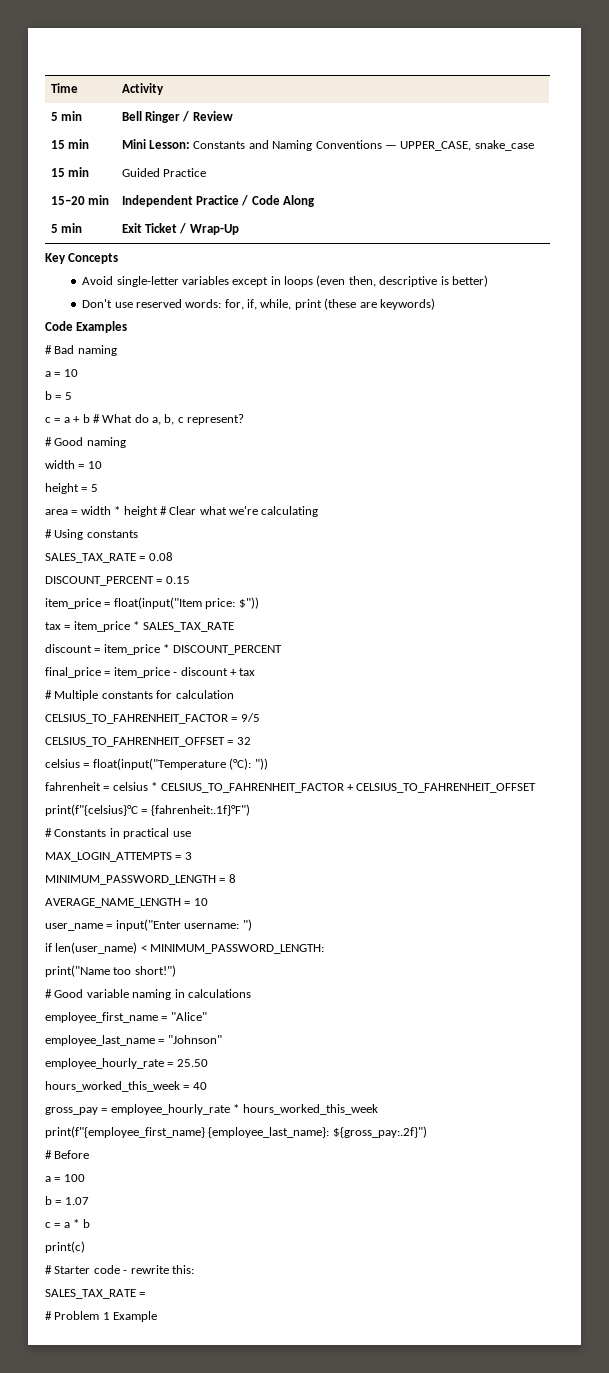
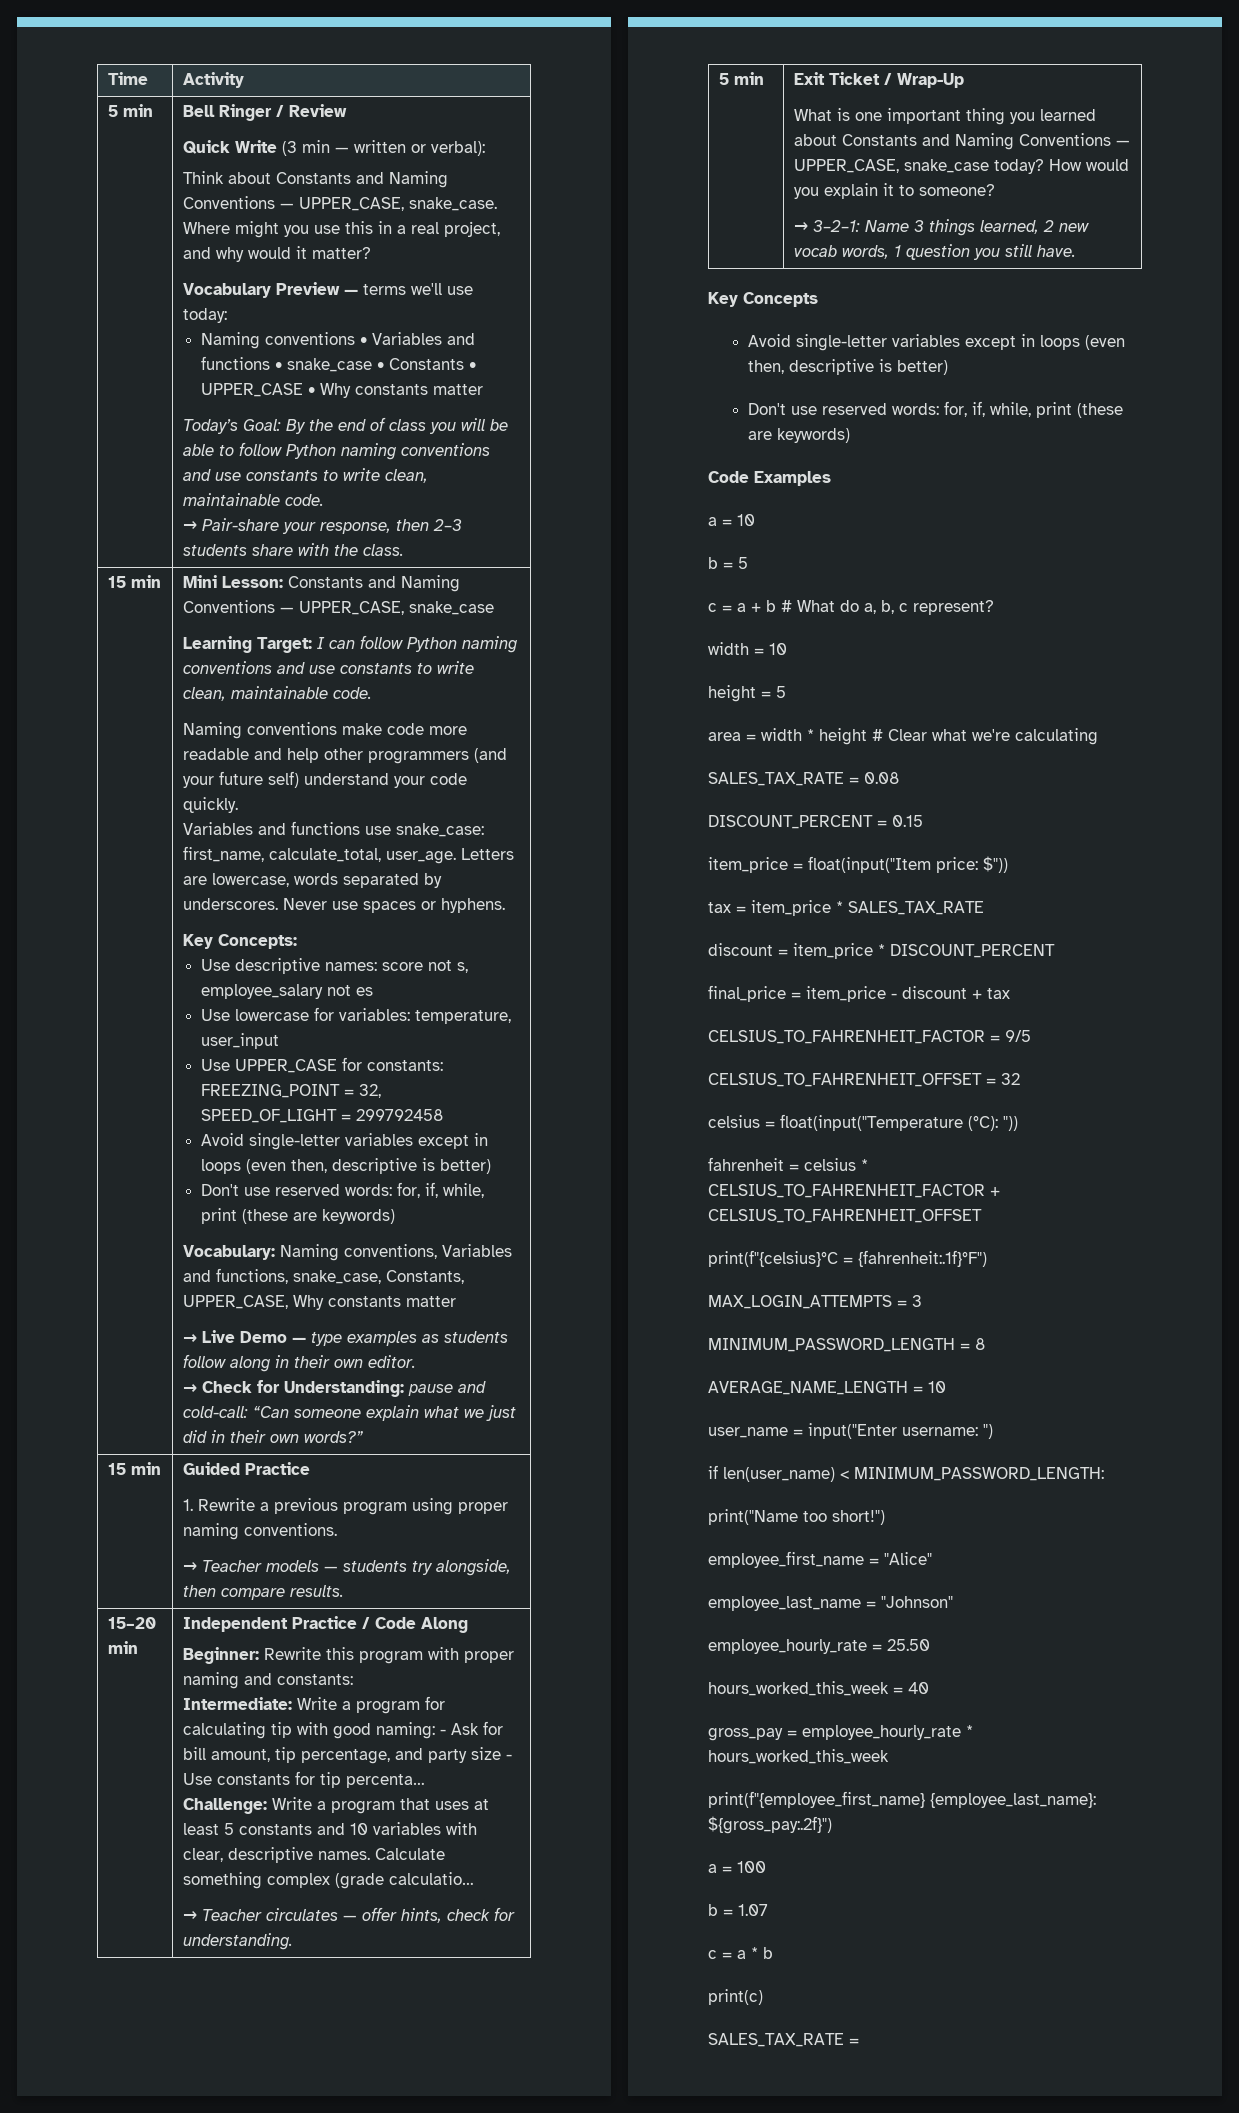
(233, 116) none -> [182,140,485,156] [182,171,448,188] [182,196,497,211] [182,221,500,238] [182,246,371,262] [182,282,473,298] [182,308,227,323] [201,332,476,349] [201,356,477,372] [201,383,484,398] [182,417,508,434] [182,442,490,460] [182,468,428,483] [182,493,324,506] [182,518,462,534] [182,543,404,556] // Quick Write (3 min — written or verbal): // Think about Constants and Naming Conventions — UPPER_CASE, snake_case. Where might you use this in a real project, and why would it matter? // Vocabulary Preview — terms we'll use today: // Naming conventions • Variables and functions • snake_case • Constants • UPPER_CASE • Why constants matter // Today’s Goal: By the end of class you will be able to follow Python naming conventions and use constants to write clean, maintainable code. // → Pair-share your response, then 2–3 students share with the class.
[50,167,90,177] [121,168,207,177] // 15 min | Guided Practice -> [182,635,517,653] [182,661,474,674] [182,686,372,701] [182,722,467,739] [182,748,507,764] [182,771,467,788] [182,797,238,813] [182,821,484,837] [182,846,514,864] [182,873,442,888] [182,898,505,913] [182,934,297,949] [201,958,469,974] [201,984,374,999] [201,1007,512,1024] [201,1033,280,1049] [201,1057,444,1073] [201,1084,382,1098] [201,1109,444,1123] [201,1133,489,1150] [201,1158,492,1174] [201,1182,485,1198] [201,1208,396,1224] [182,1244,512,1261] [182,1268,464,1284] [182,1295,456,1310] [182,1330,508,1346] [182,1354,416,1372] [182,1380,486,1397] [182,1405,516,1421] [182,1430,363,1443] [107,1462,161,1475] [182,1462,310,1475] [182,1498,508,1515] [182,1523,337,1540] [182,1559,511,1576] [182,1585,344,1600] // Learning Target: I can follow Python naming conventions and use constants to write clean, maintainable code. // Naming conventions make code more readable and help other programmers (and your future self) understand your code quickly. // Variables and functions use snake_case: first_name, calculate_total, user_age. Letters are lowercase, words separated by underscores. Never use spaces or hyphens. // Key Concepts: // Use descriptive names: score not s, employee_salary not es // Use lowercase for variables: temperature, user_input // Use UPPER_CASE for constants: FREEZING_POINT = 32, SPEED_OF_LIGHT = 299792458 // Avoid single-letter variables except in loops (even then, descriptive is better) // Don't use reserved words: for, if, while, print (these are keywords) // Vocabulary: Naming conventions, Variables and functions, snake_case, Constants, UPPER_CASE, Why constants matter // → Live Demo — type examples as students follow along in their own editor. // → Check for Understanding: pause and cold-call: “Can someone explain what we just did in their own words?” // 15 min | Guided Practice // 1. Rewrite a previous program using proper naming conventions. // → Teacher models — students try alongside, then compare results.
(316, 201) none -> [182,1647,514,1664] [182,1672,353,1689] [182,1696,445,1714] [182,1721,503,1739] [182,1747,512,1764] [182,1771,425,1788] [182,1797,489,1814] [182,1822,477,1835] [182,1847,445,1863] [182,1872,474,1889] [182,1907,515,1923] [182,1933,293,1950] // Beginner: Rewrite this program with proper naming and constants: // Intermediate: Write a program for calculating tip with good naming: - Ask for bill amount, tip percentage, and party size - Use constants for tip percenta… // Challenge: Write a program that uses at least 5 constants and 10 variables with clear, descriptive names. Calculate something complex (grade calculatio… // → Teacher circulates — offer hints, check for understanding.
(239, 229) none -> [793,108,1096,125] [793,133,1130,150] [793,159,1129,174] [793,183,995,199] [793,219,1089,236] [793,244,1076,260] // What is one important thing you learned about Constants and Naming Conventions — UPPER_CASE, snake_case today? How would you explain it to someone? // → 3–2–1: Name 3 things learned, 2 new vocab words, 1 question you still have.
[45,345,117,356] // # Bad naming -> (831, 478) none
[45,437,126,448] // # Good naming -> (994, 607) none
[45,529,138,540] // # Using constants -> (1098, 736) none
[45,690,234,701] // # Multiple constants for calculation -> (1010, 993) none
[45,828,191,839] // # Constants in practical use -> (987, 1258) none
[45,989,251,1000] // # Good variable naming in calculations -> (885, 1517) none
[45,1150,90,1159] // # Before -> (832, 1825) none
[45,1265,194,1274] [45,1289,146,1299] [45,1311,158,1322] # Starter code - rewrite this: // SALES_TAX_RATE = // # Problem 1 Example -> [708,2033,859,2047] SALES_TAX_RATE =

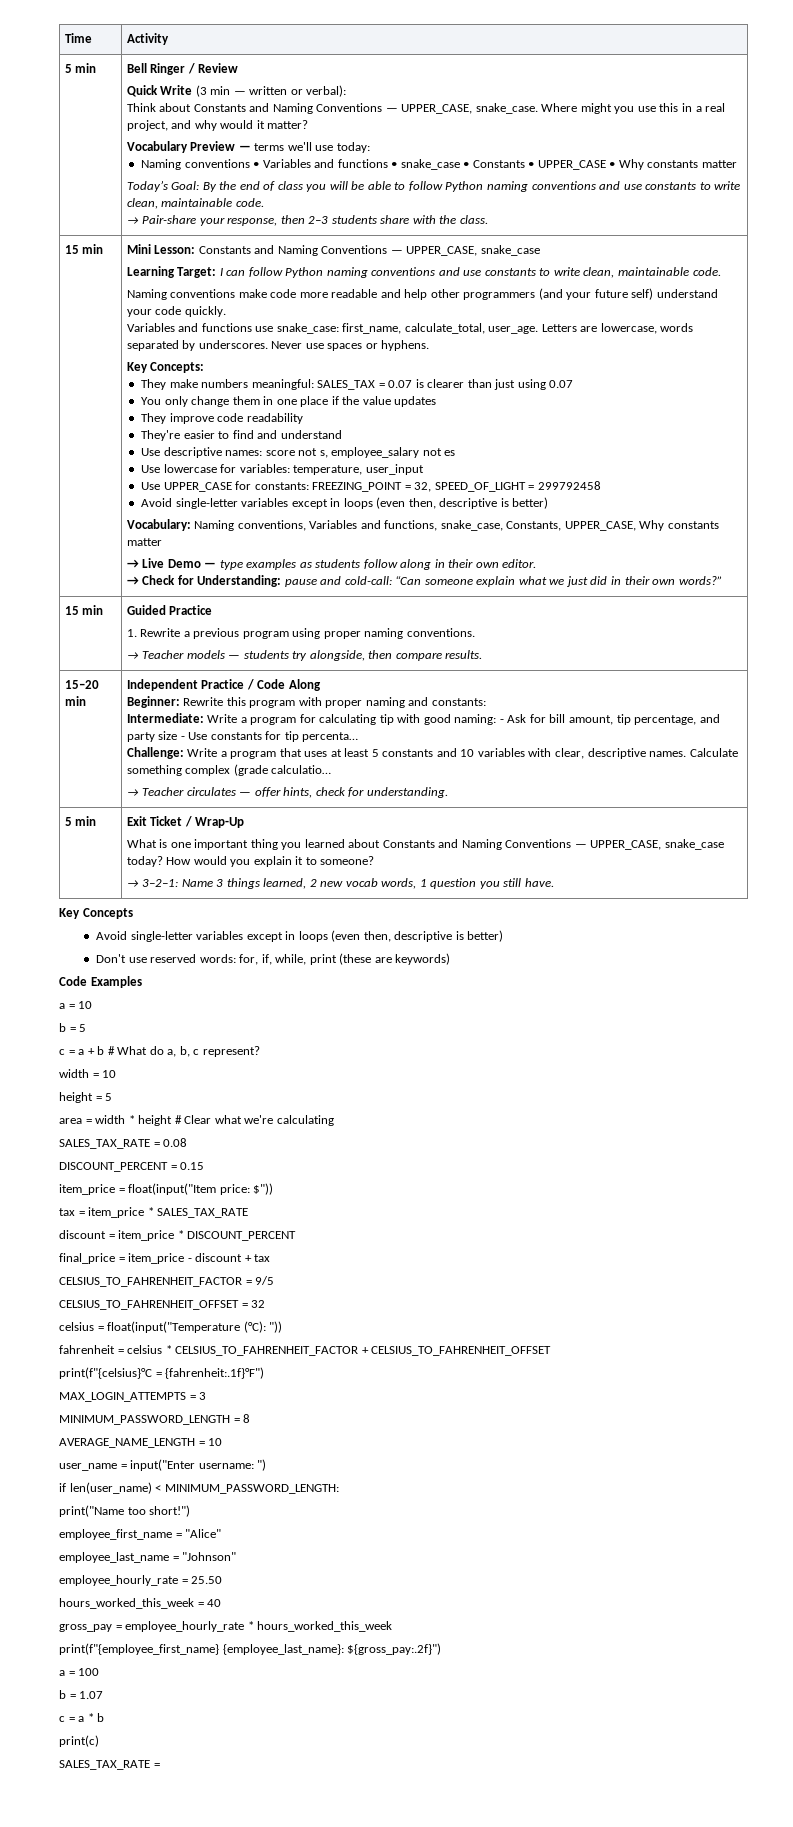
(297, 941) none -> [141,379,574,390] [141,396,437,407] [141,413,303,424] [141,430,342,441] // They make numbers meaningful: SALES_TAX = 0.07 is clearer than just using 0.07 // You only change them in one place if the value updates // They improve code readability // They're easier to find and understand
[201,1182,485,1198] [201,1208,396,1224] // Don't use reserved words: for, if, while, print (these are keywords) -> (549, 503) none

